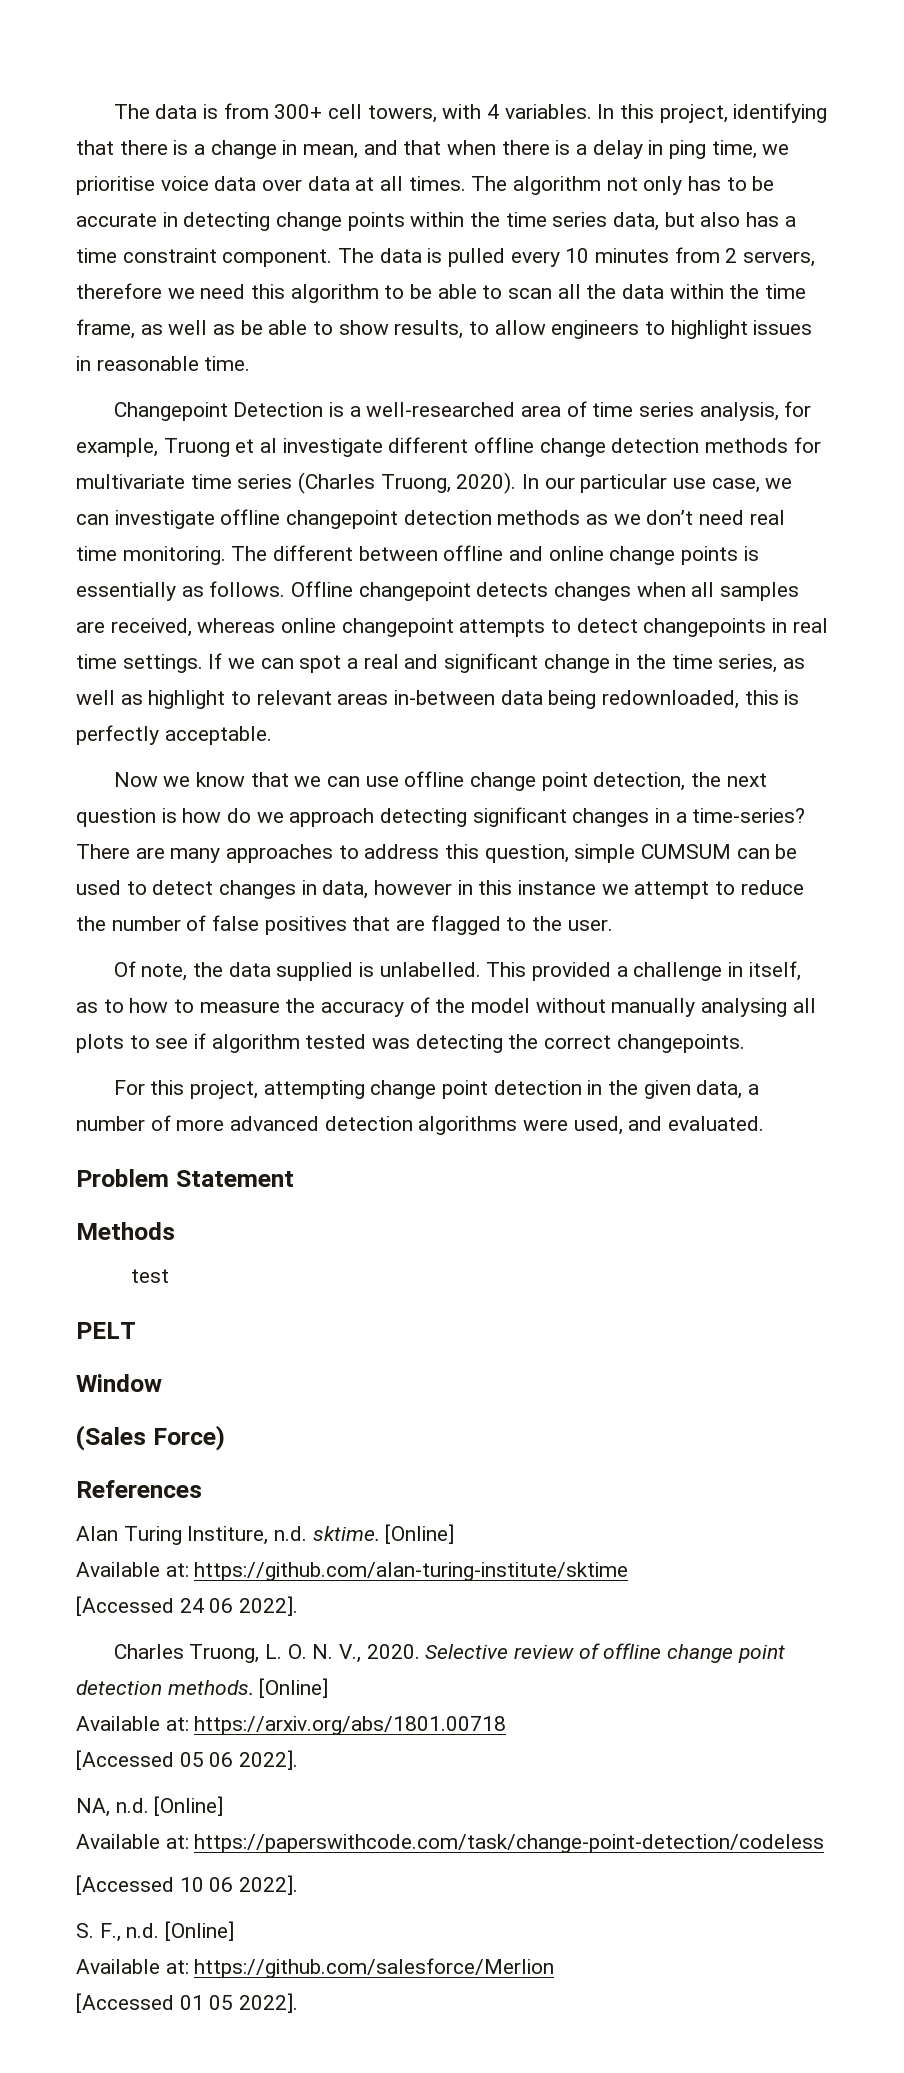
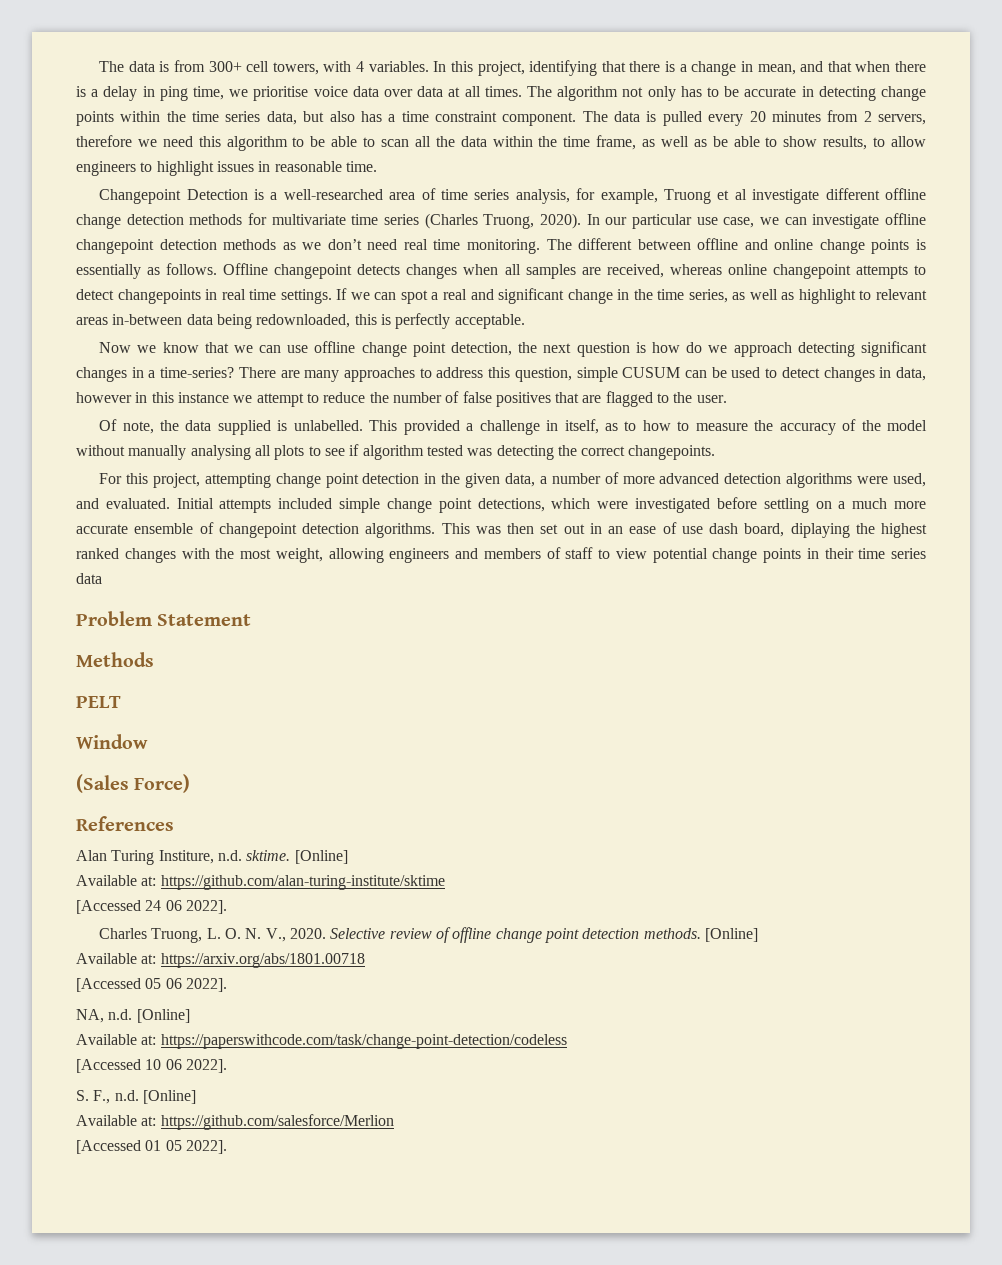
[565,248,590,263] 10 -> [749,111,766,122] 20
[641,844,732,859] CUMSUM -> [622,367,681,378] CUSUM
(765, 1123) none -> [176,497,927,513] [76,522,927,538] [76,547,926,563] [76,573,102,584] Initial attempts included simple change point detections, which were investigated before settling on a much more accurate ensemble of changepoint detection algorithms. This was then set out in an ease of use dash board, diplaying the highest ranked changes with the most weight, allowing engineers and members of staff to view potential change points in their time series data
[131,1269,170,1283] // test -> (154, 659) none

